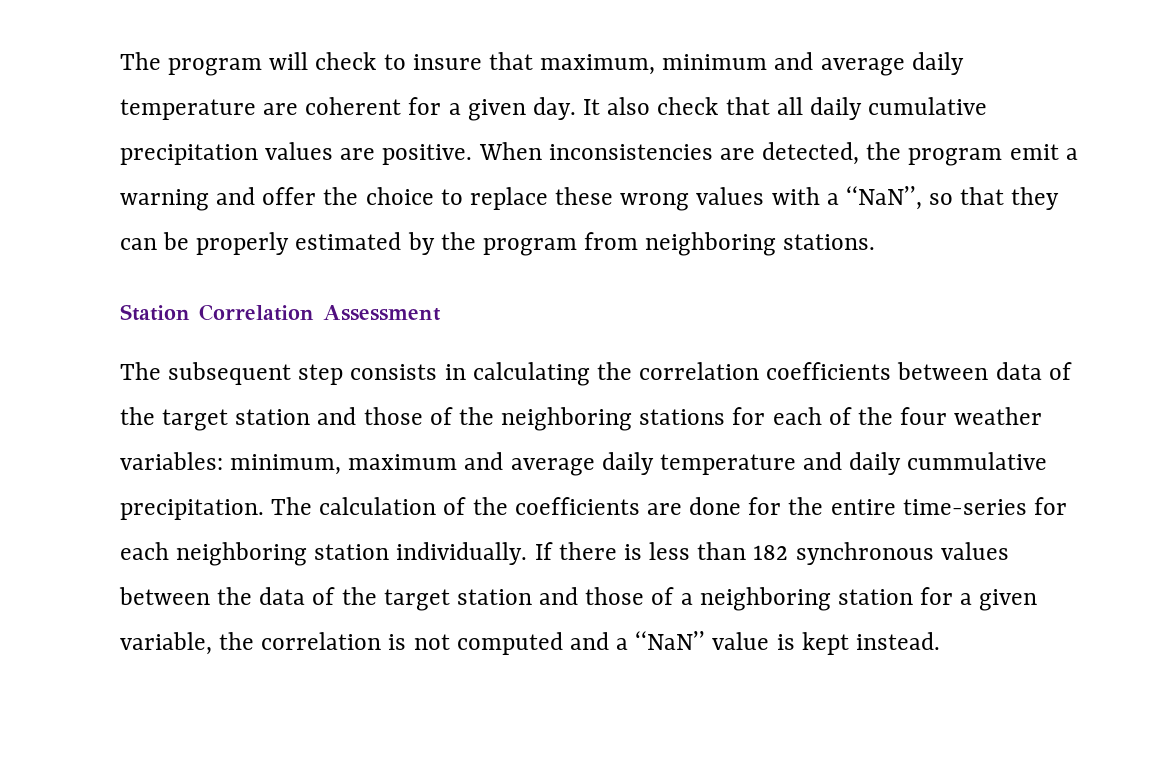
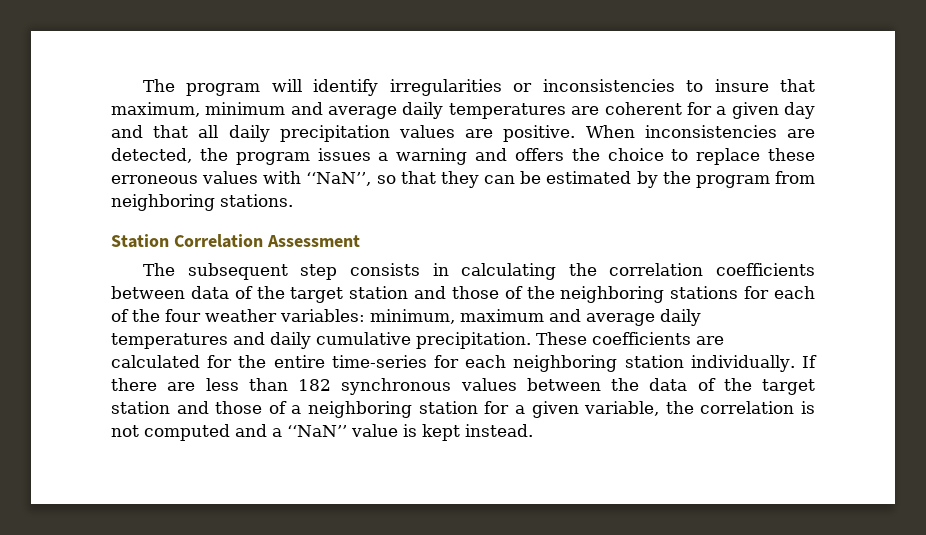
[315,52,377,70] check -> [313,79,675,96] identify irregularities or inconsistencies
[120,99,256,120] temperature -> [448,103,566,119] temperatures
[532,97,719,120] day. It also check -> [784,102,816,119] [111,125,143,138] day and
[868,97,988,115] cumulative -> (270, 133) none
[1009,144,1059,160] emit -> [317,148,371,161] issues
[262,187,317,205] offer -> [514,148,564,161] offers
[620,193,690,211] wrong -> [111,175,198,184] erroneous
[826,193,839,205] a -> (302, 177) none
[196,232,290,255] properly -> (542, 177) none
[659,454,796,475] temperature -> [111,333,228,349] temperatures
[907,452,1048,470] [120,497,508,520] cummulative precipitation. The calculation of the -> [316,332,587,349] cumulative precipitation. These
[689,497,742,515] done -> [111,355,200,368] calculated
[623,544,642,560] is -> [167,382,196,391] are

